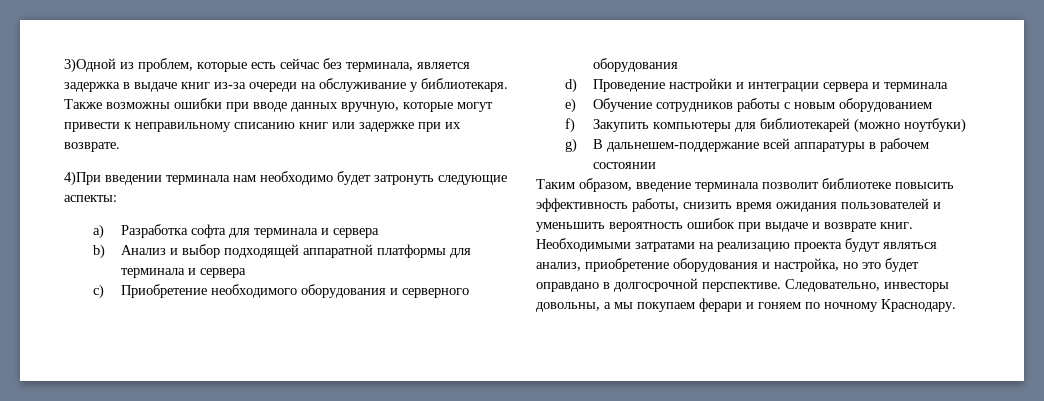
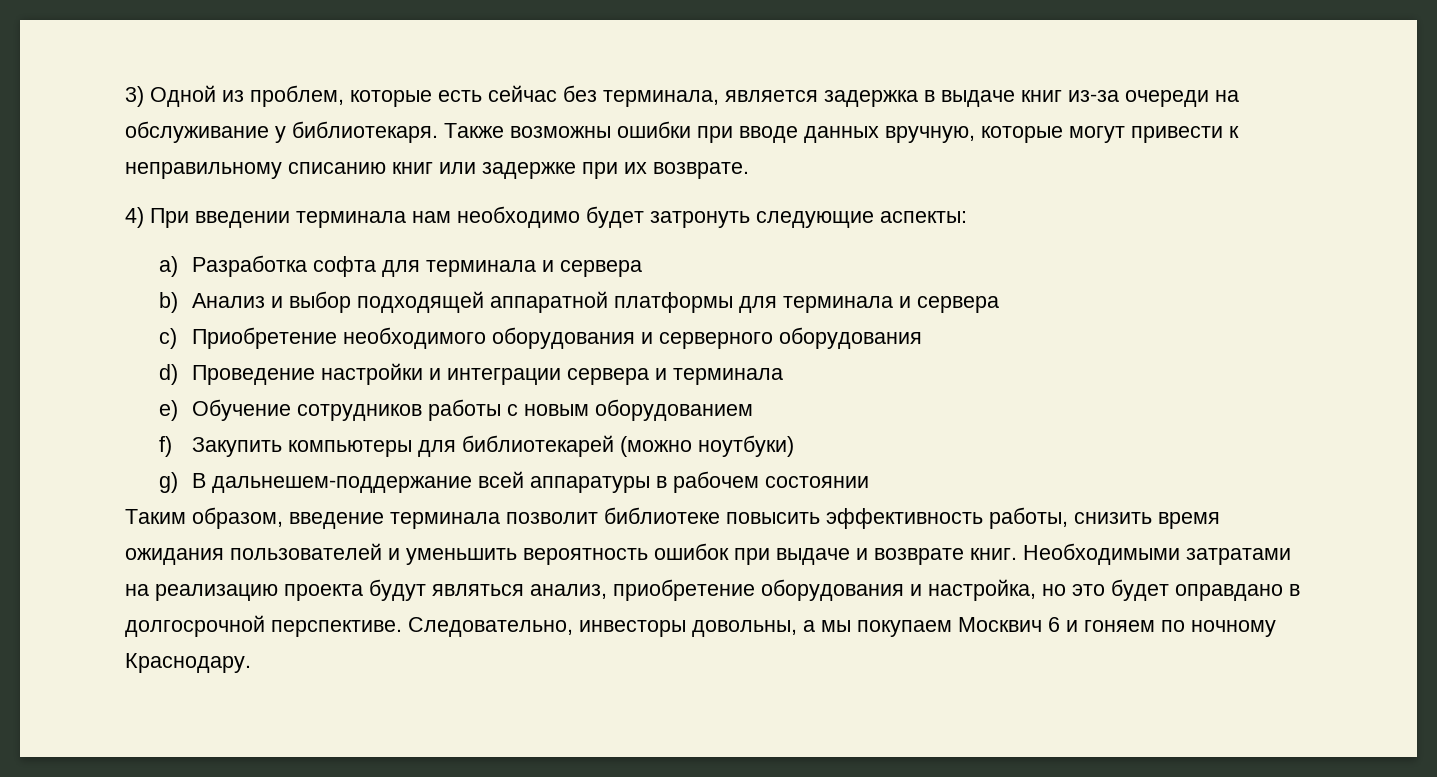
[64,58,116,73] 3)Одной -> [125,85,216,107] 3) Одной
[64,171,101,186] 4)При -> [125,207,189,228] 4) При
[699,298,742,312] ферари -> [958,617,1060,632] Москвич 6

